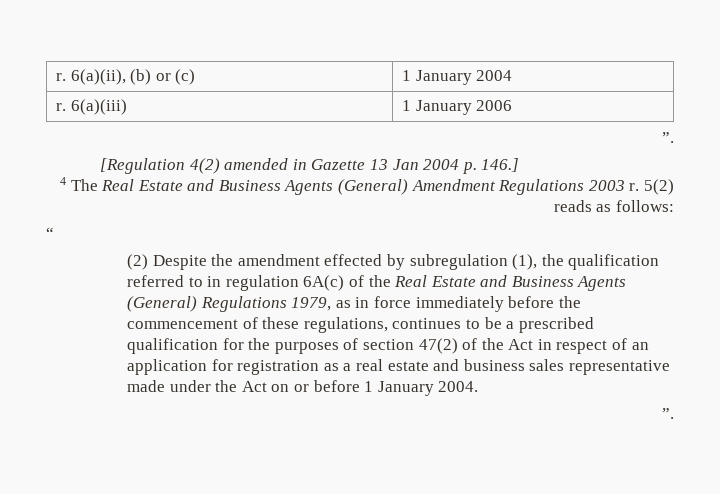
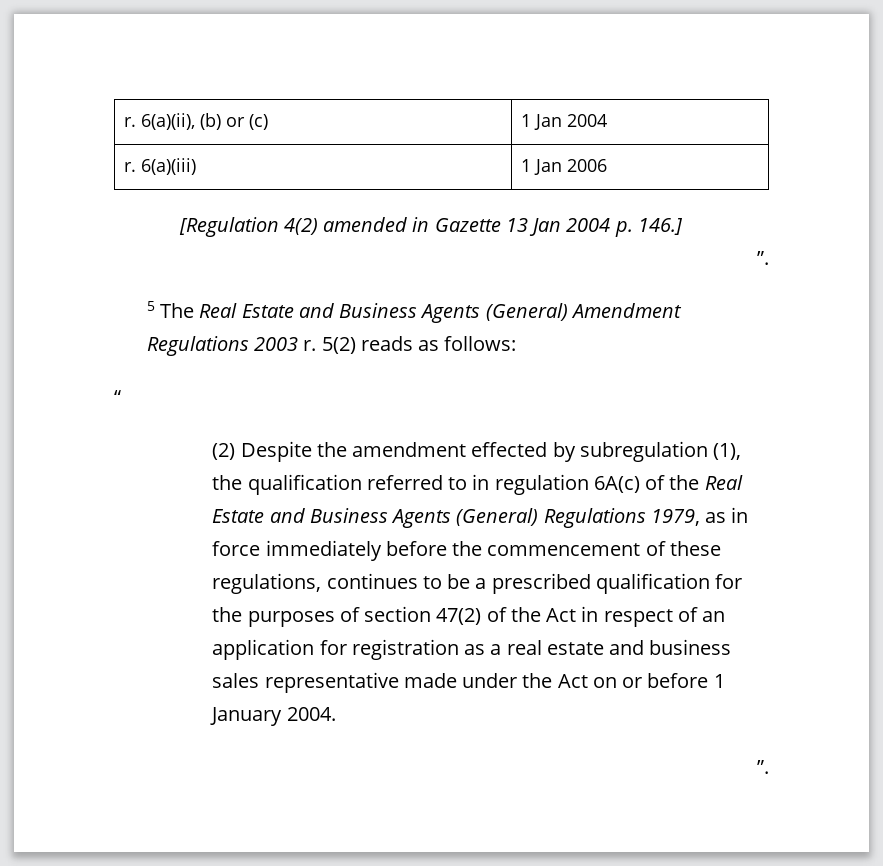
[415,70,472,85] January -> [534,114,563,130] Jan
[415,100,472,115] January -> [534,159,563,175] Jan
[662,132,674,143] // ”. -> (608, 165) none
[59,177,66,185] 4 -> [757,251,769,265] [146,301,155,311] ”. // 5

